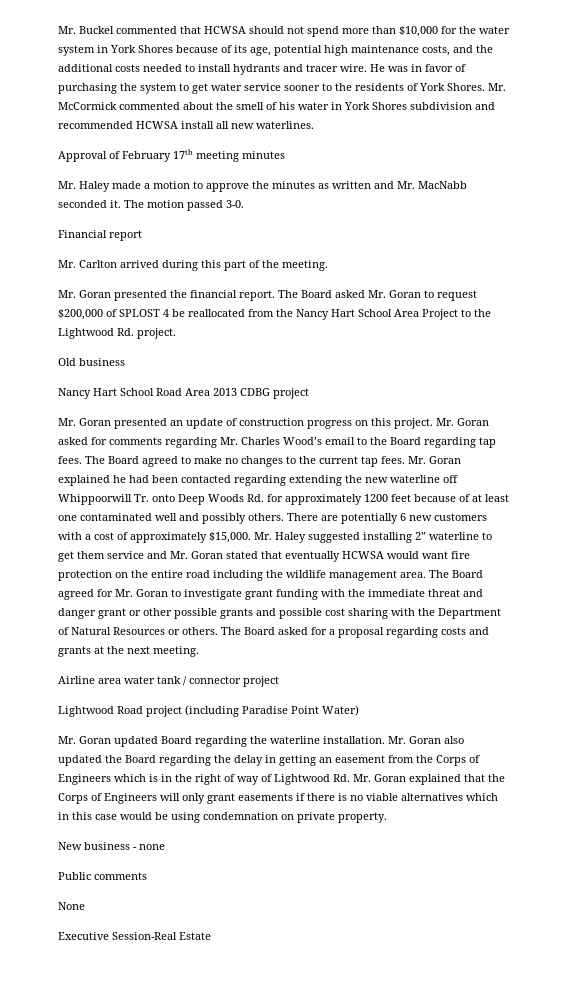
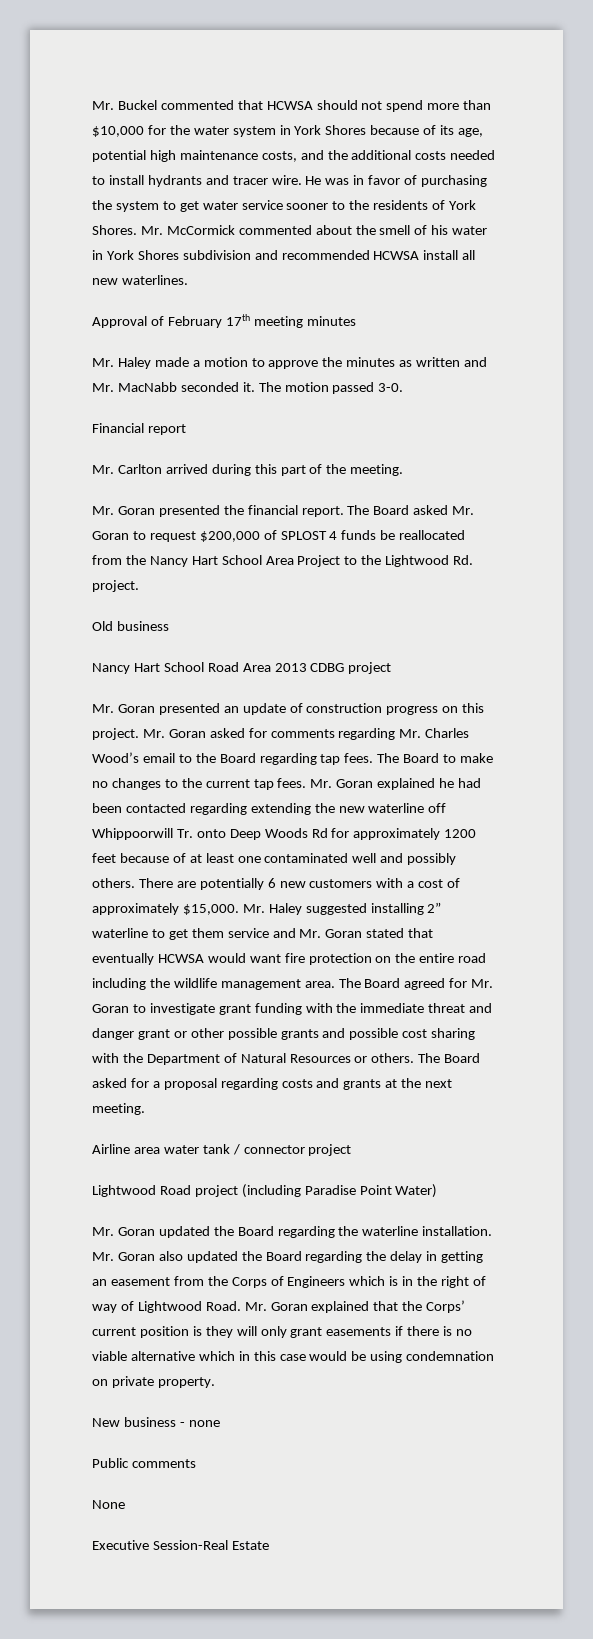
(169, 313) none -> [341,530,377,540] funds
[142,456,178,467] agreed -> (440, 758) none
[247,494,264,502] Rd. -> [311,828,328,838] Rd
(158, 741) none -> [213,1226,234,1236] the
[333,774,350,782] Rd. -> [205,1301,241,1311] Road.
[58,793,157,804] Corps of Engineers -> [426,1300,466,1313] [92,1326,233,1338] Corps’ current position is they
[401,793,463,801] alternatives -> [130,1351,195,1361] alternative

